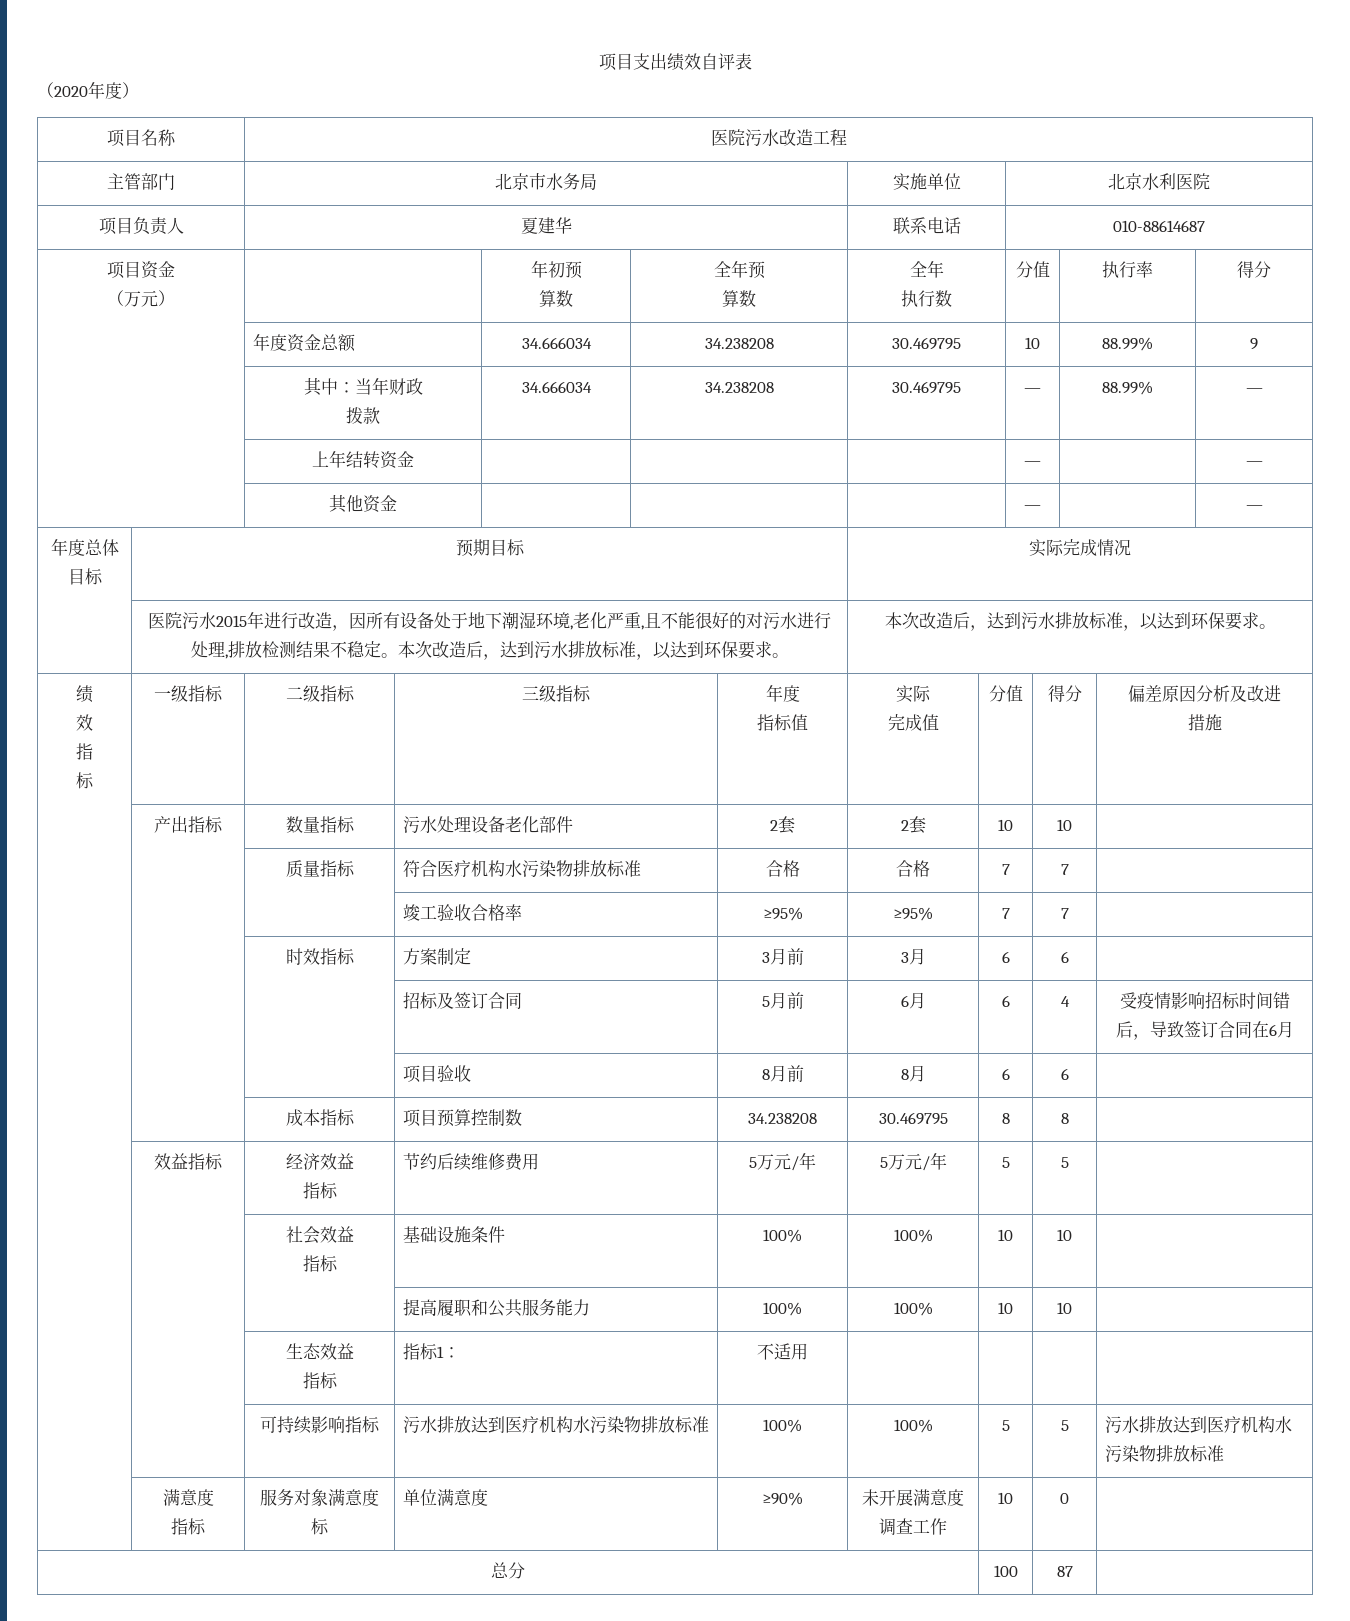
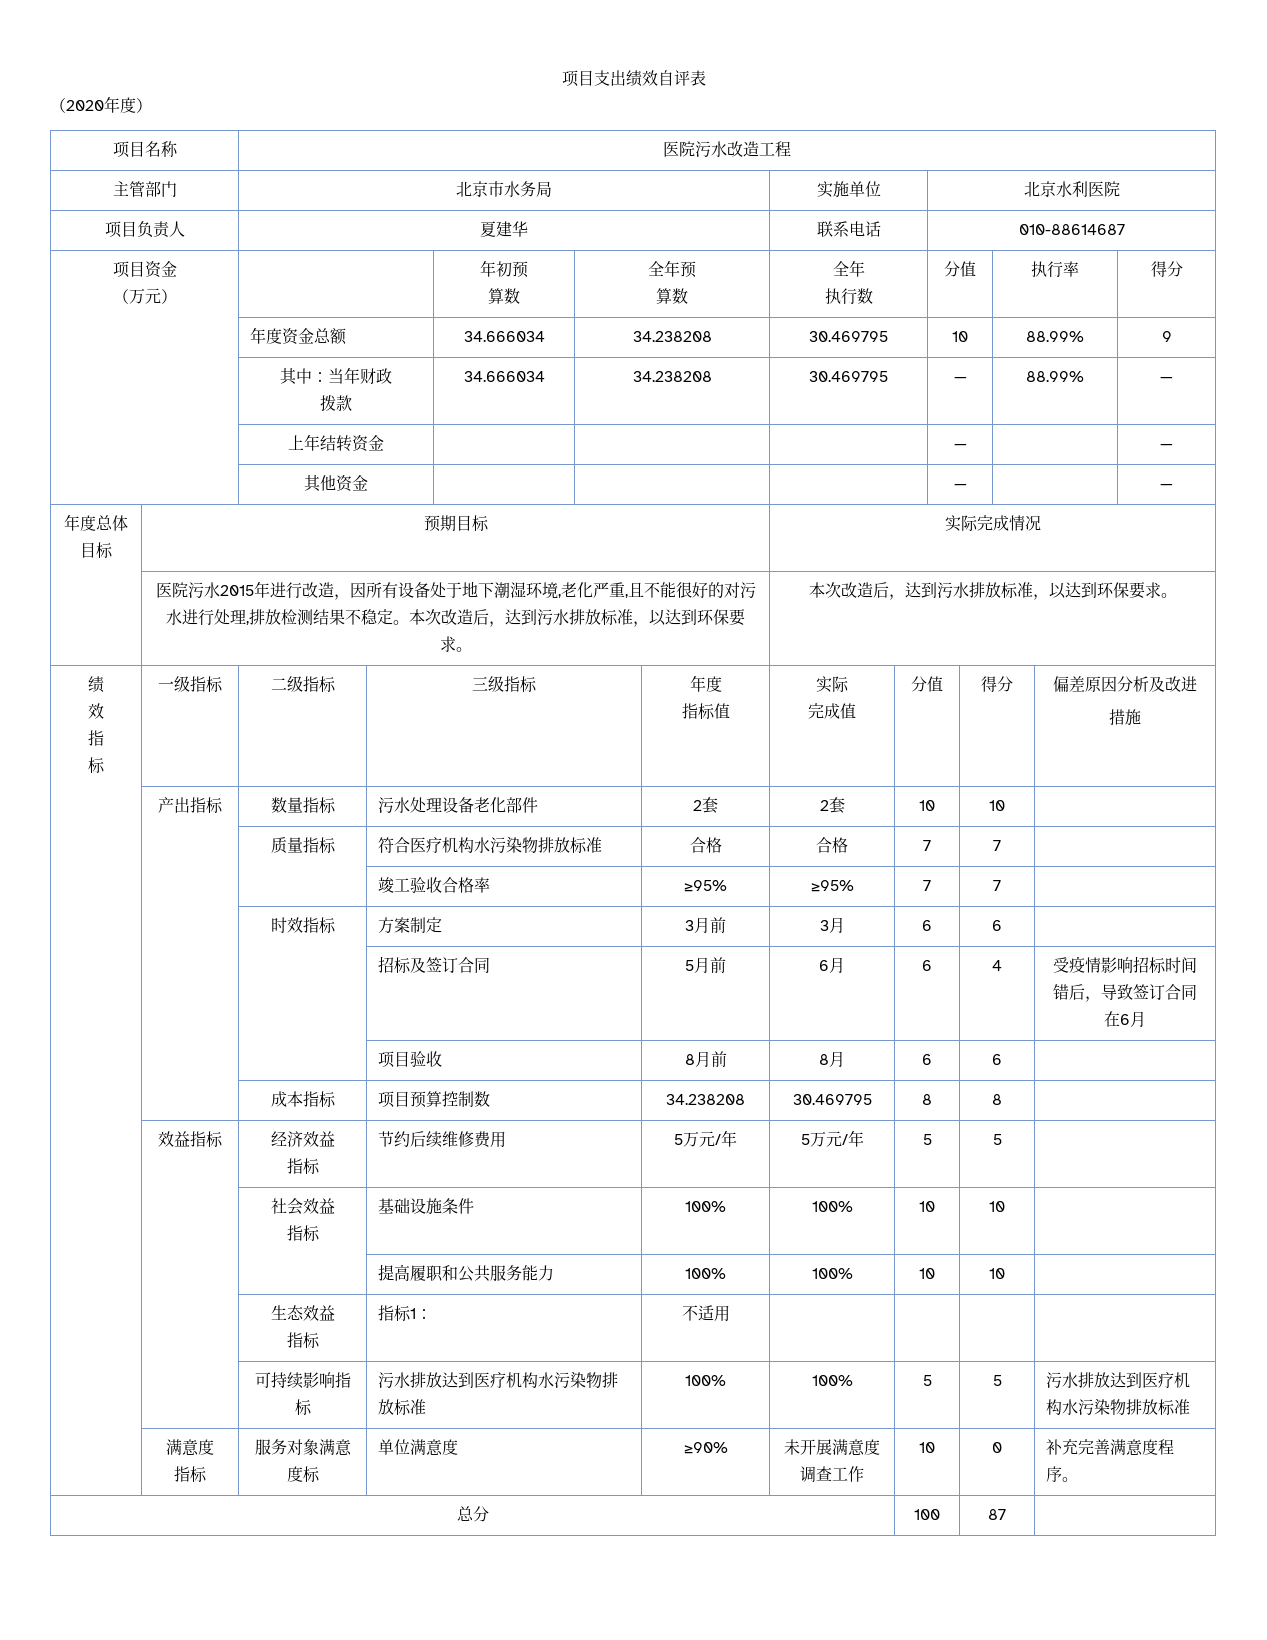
(1069, 1498) none -> [1046,1439,1175,1456] [1046,1466,1079,1482] 补充完善满意度程序。

